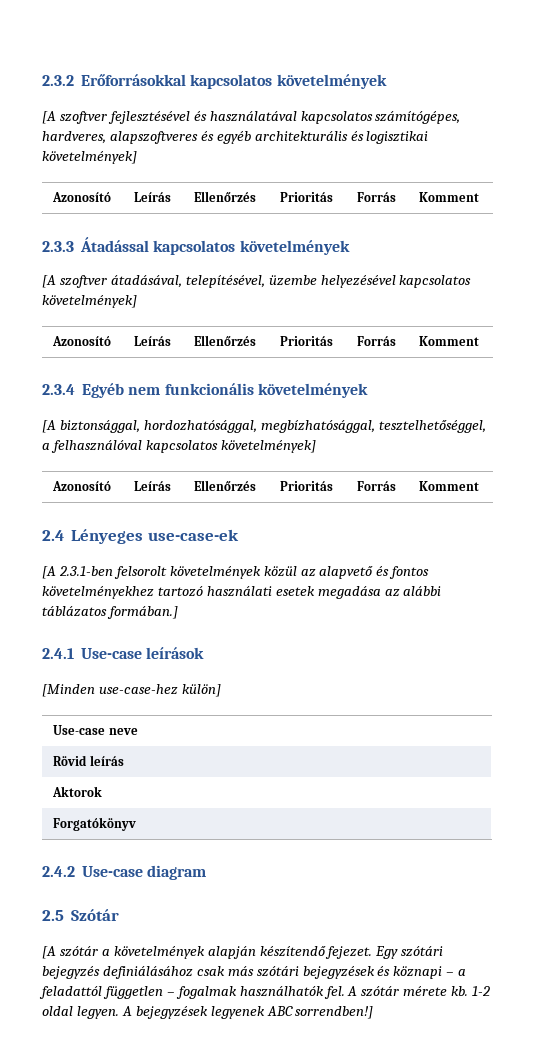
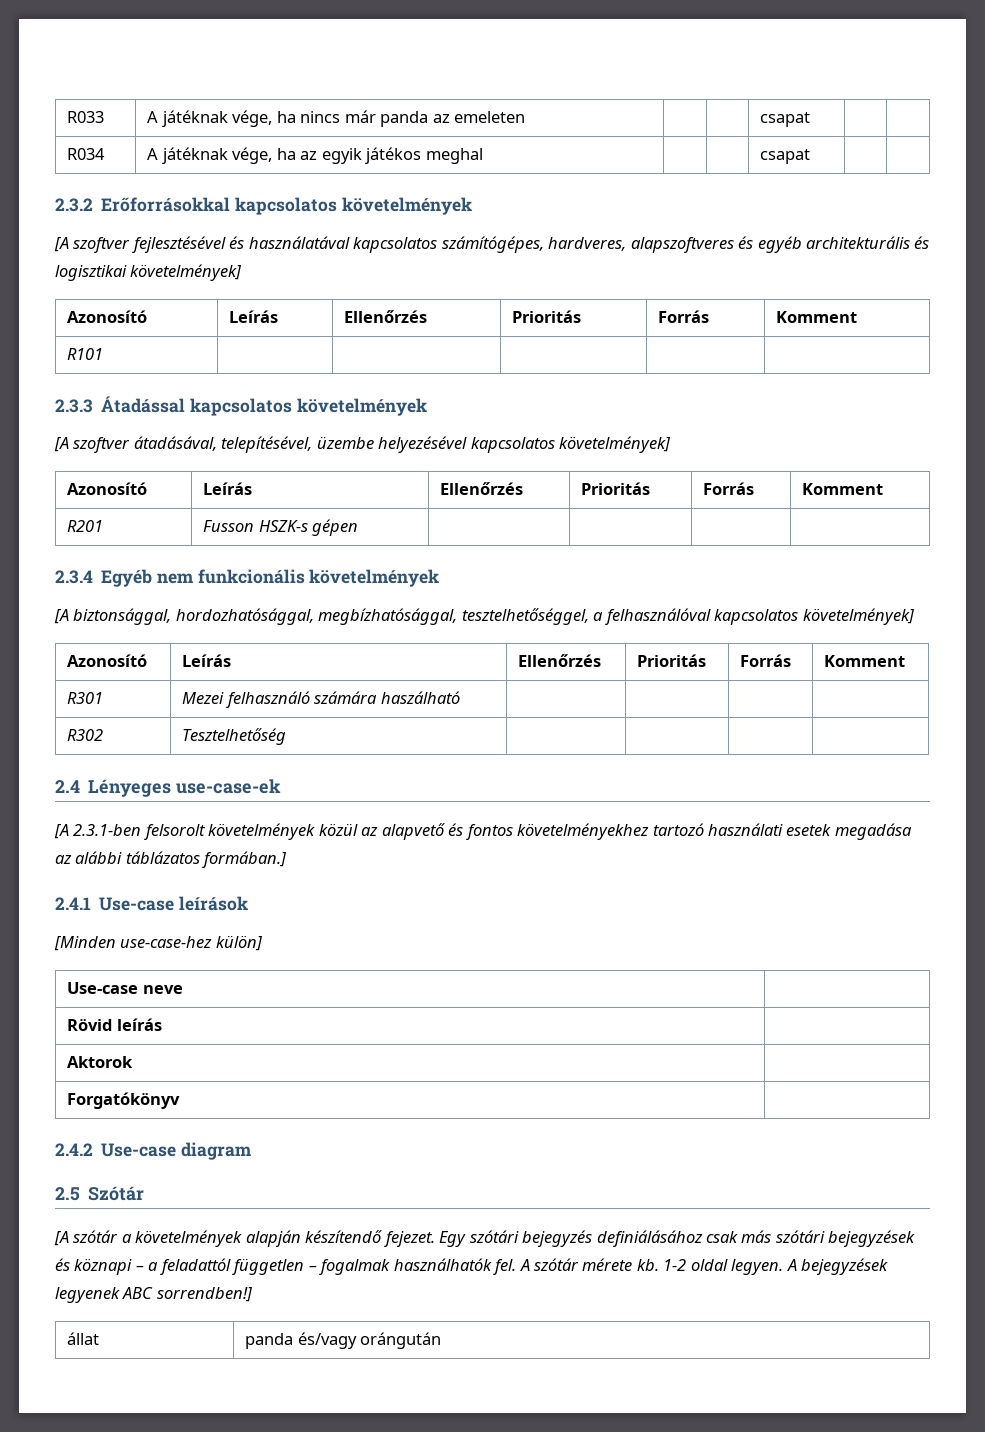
(42, 80) none -> [67,111,105,123] [147,110,525,127] [760,112,811,127] [67,148,106,160] [147,147,483,164] [760,149,811,164] R033 | A játéknak vége, ha nincs már panda az emeleten | | | csapat | | // R034 | A játéknak vége, ha az egyik játékos meghal | | | csapat | | //
(480, 197) none -> [67,348,104,360] // R101 | | | | |
(480, 341) none -> [67,520,104,532] [203,519,359,536] // R201 | Fusson HSZK-s gépen | | | |
(480, 486) none -> [67,692,104,704] [182,691,460,708] [67,729,104,741] [182,728,287,745] // R301 | Mezei felhasználó számára haszálható | | | | // R302 | Tesztelhetőség | | | |
(374, 1012) none -> [67,1332,100,1345] [245,1332,442,1349] // állat | panda és/vagy orángután

